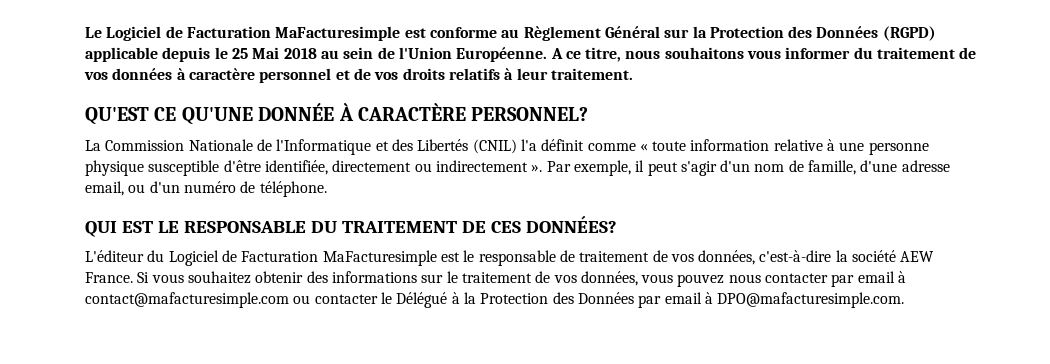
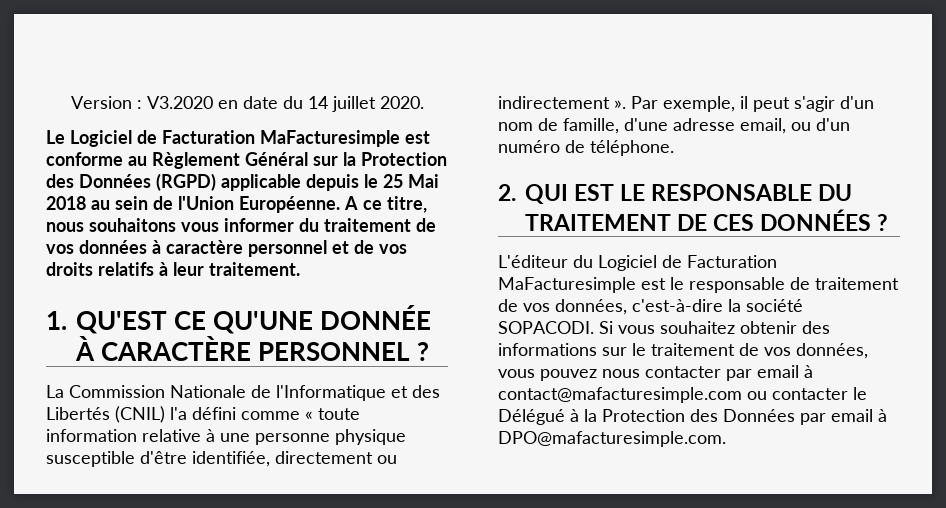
(85, 32) none -> [70,96,424,112] Version : V3.2020 en date du 14 juillet 2020. //
(633, 74) none -> [46,311,67,330] 1.
[471,107,589,121] PERSONNEL? -> [257,342,429,361] PERSONNEL ?
[541,139,585,151] définit -> [192,407,236,420] défini
(327, 189) none -> [498,184,516,201] 2.
[525,216,617,233] DONNÉES? -> [760,209,889,231] DONNÉES ?
[900,251,935,262] [85,272,133,283] AEW France. -> [498,321,594,334] SOPACODI.

